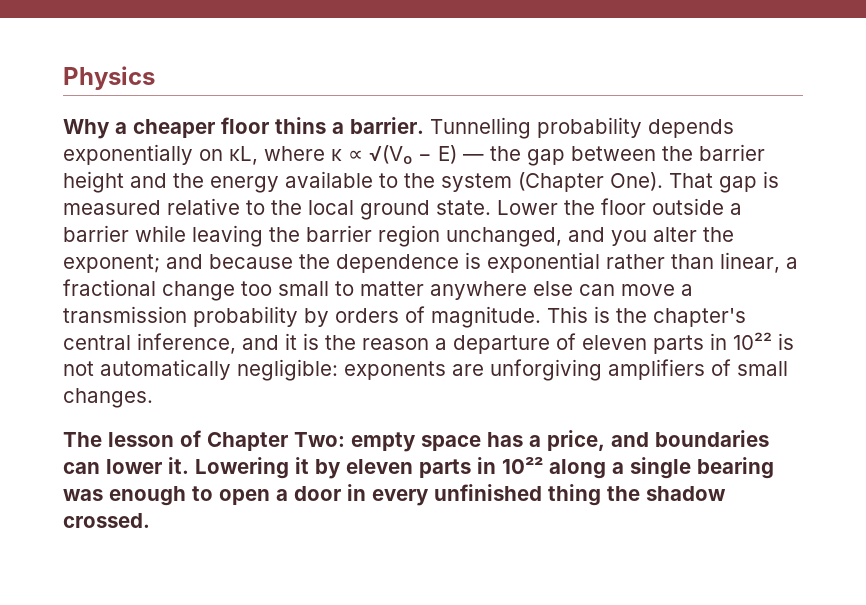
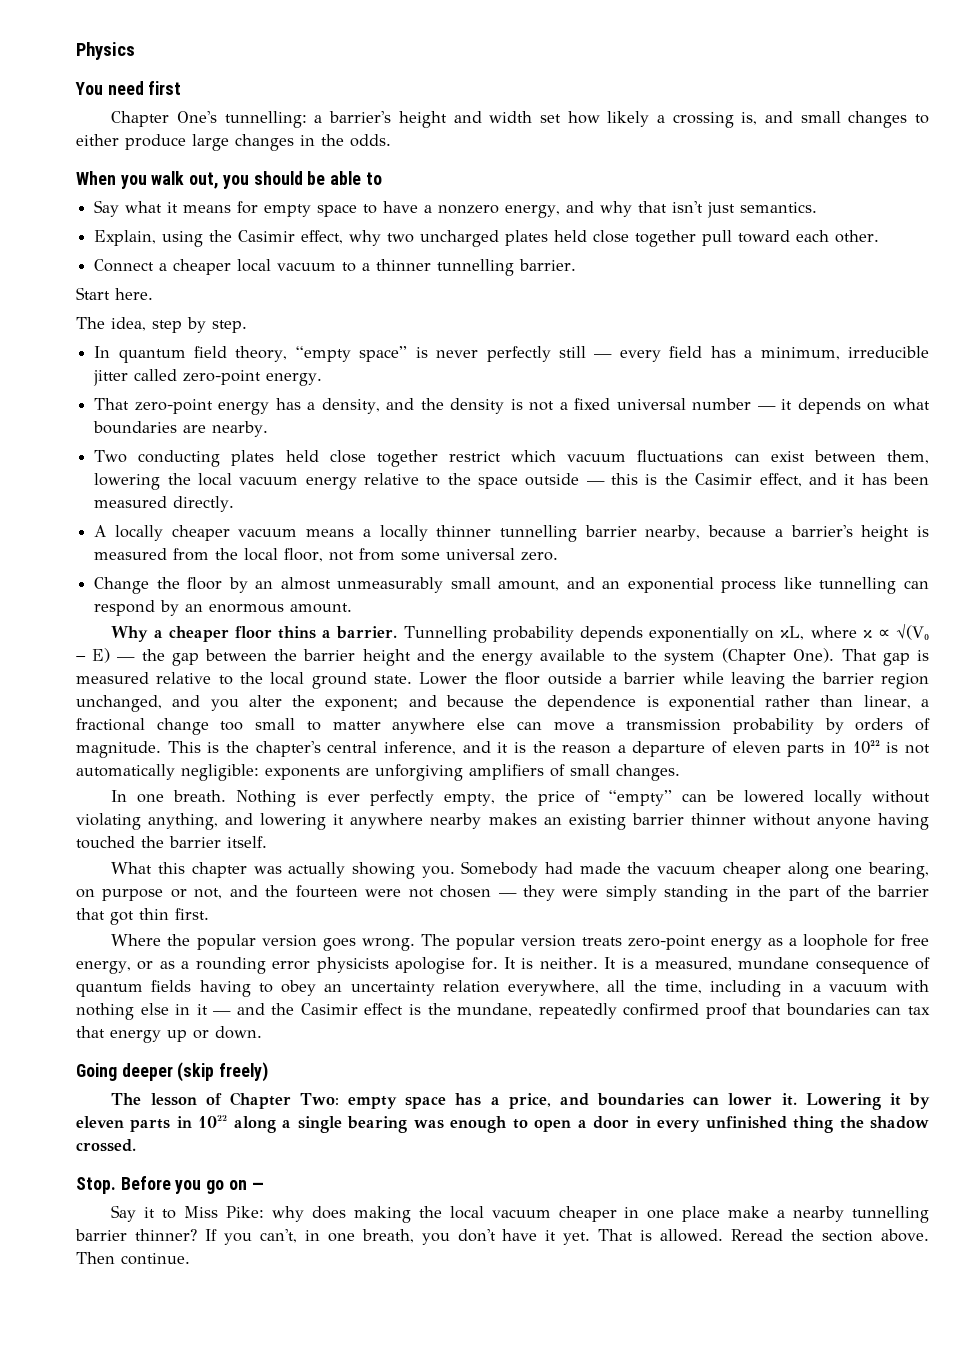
(155, 78) none -> [75,81,182,95] [111,111,929,128] [76,134,391,151] [76,171,382,189] [94,200,818,218] [94,230,880,247] [94,259,577,276] [76,287,153,300] [76,317,247,333] [94,346,930,363] [93,369,323,386] [94,398,930,415] [93,421,269,437] [94,450,929,467] [94,473,929,490] [94,496,235,512] [94,525,930,542] [94,548,559,562] [94,577,929,594] [94,600,353,616] // You need first // Chapter One's tunnelling: a barrier's height and width set how likely a crossing is, and small changes to either produce large changes in the odds. // When you walk out, you should be able to // Say what it means for empty space to have a nonzero energy, and why that isn't just semantics. // Explain, using the Casimir effect, why two uncharged plates held close together pull toward each other. // Connect a cheaper local vacuum to a thinner tunnelling barrier. // Start here. // The idea, step by step. // In quantum field theory, “empty space” is never perfectly still — every field has a minimum, irreducible jitter called zero-point energy. // That zero-point energy has a density, and the density is not a fixed universal number — it depends on what boundaries are nearby. // Two conducting plates held close together restrict which vacuum fluctuations can exist between them, lowering the local vacuum energy relative to the space outside — this is the Casimir effect, and it has been measured directly. // A locally cheaper vacuum means a locally thinner tunnelling barrier nearby, because a barrier's height is measured from the local floor, not from some universal zero. // Change the floor by an almost unmeasurably small amount, and an exponential process like tunnelling can respond by an enormous amount.
(153, 398) none -> [111,790,930,807] [76,813,929,830] [76,836,267,849] [111,861,929,879] [76,885,930,902] [76,908,209,925] [111,934,929,951] [76,957,930,974] [76,980,929,997] [76,1003,930,1020] [76,1026,262,1043] [76,1062,269,1082] // In one breath. Nothing is ever perfectly empty, the price of “empty” can be lowered locally without violating anything, and lowering it anywhere nearby makes an existing barrier thinner without anyone having touched the barrier itself. // What this chapter was actually showing you. Somebody had made the vacuum cheaper along one bearing, on purpose or not, and the fourteen were not chosen — they were simply standing in the part of the barrier that got thin first. // Where the popular version goes wrong. The popular version treats zero-point energy as a loophole for free energy, or as a rounding error physicists apologise for. It is neither. It is a measured, mundane consequence of quantum fields having to obey an uncertainty relation everywhere, all the time, including in a vacuum with nothing else in it — and the Casimir effect is the mundane, repeatedly confirmed proof that boundaries can tax that energy up or down. // Going deeper (skip freely)
(150, 520) none -> [76,1176,264,1194] [111,1205,930,1223] [75,1229,929,1245] [76,1252,190,1265] // Stop. Before you go on — // Say it to Miss Pike: why does making the local vacuum cheaper in one place make a nearby tunnelling barrier thinner? If you can't, in one breath, you don't have it yet. That is allowed. Reread the section above. Then continue.

